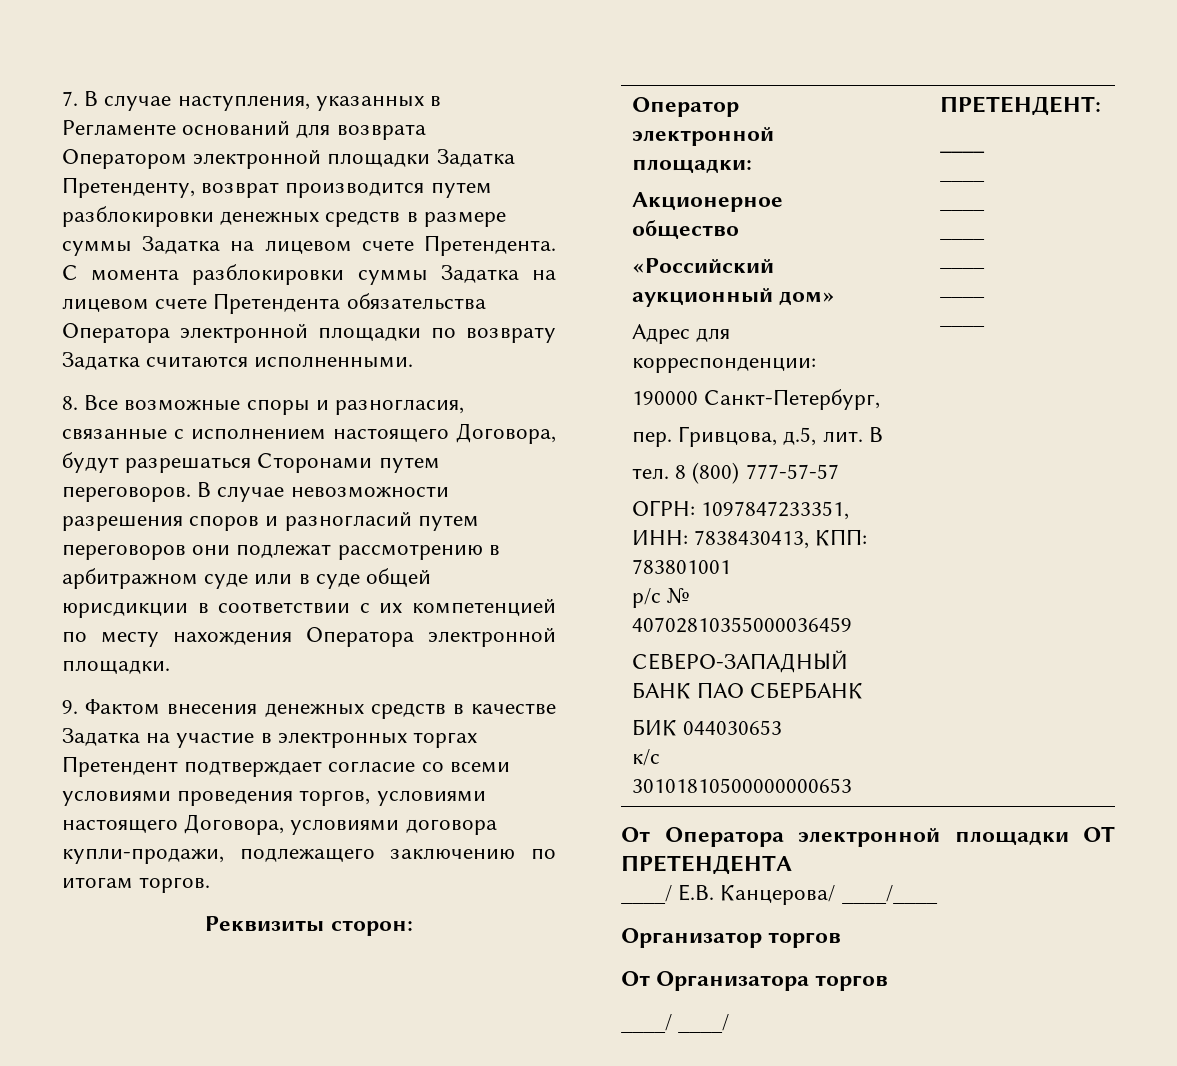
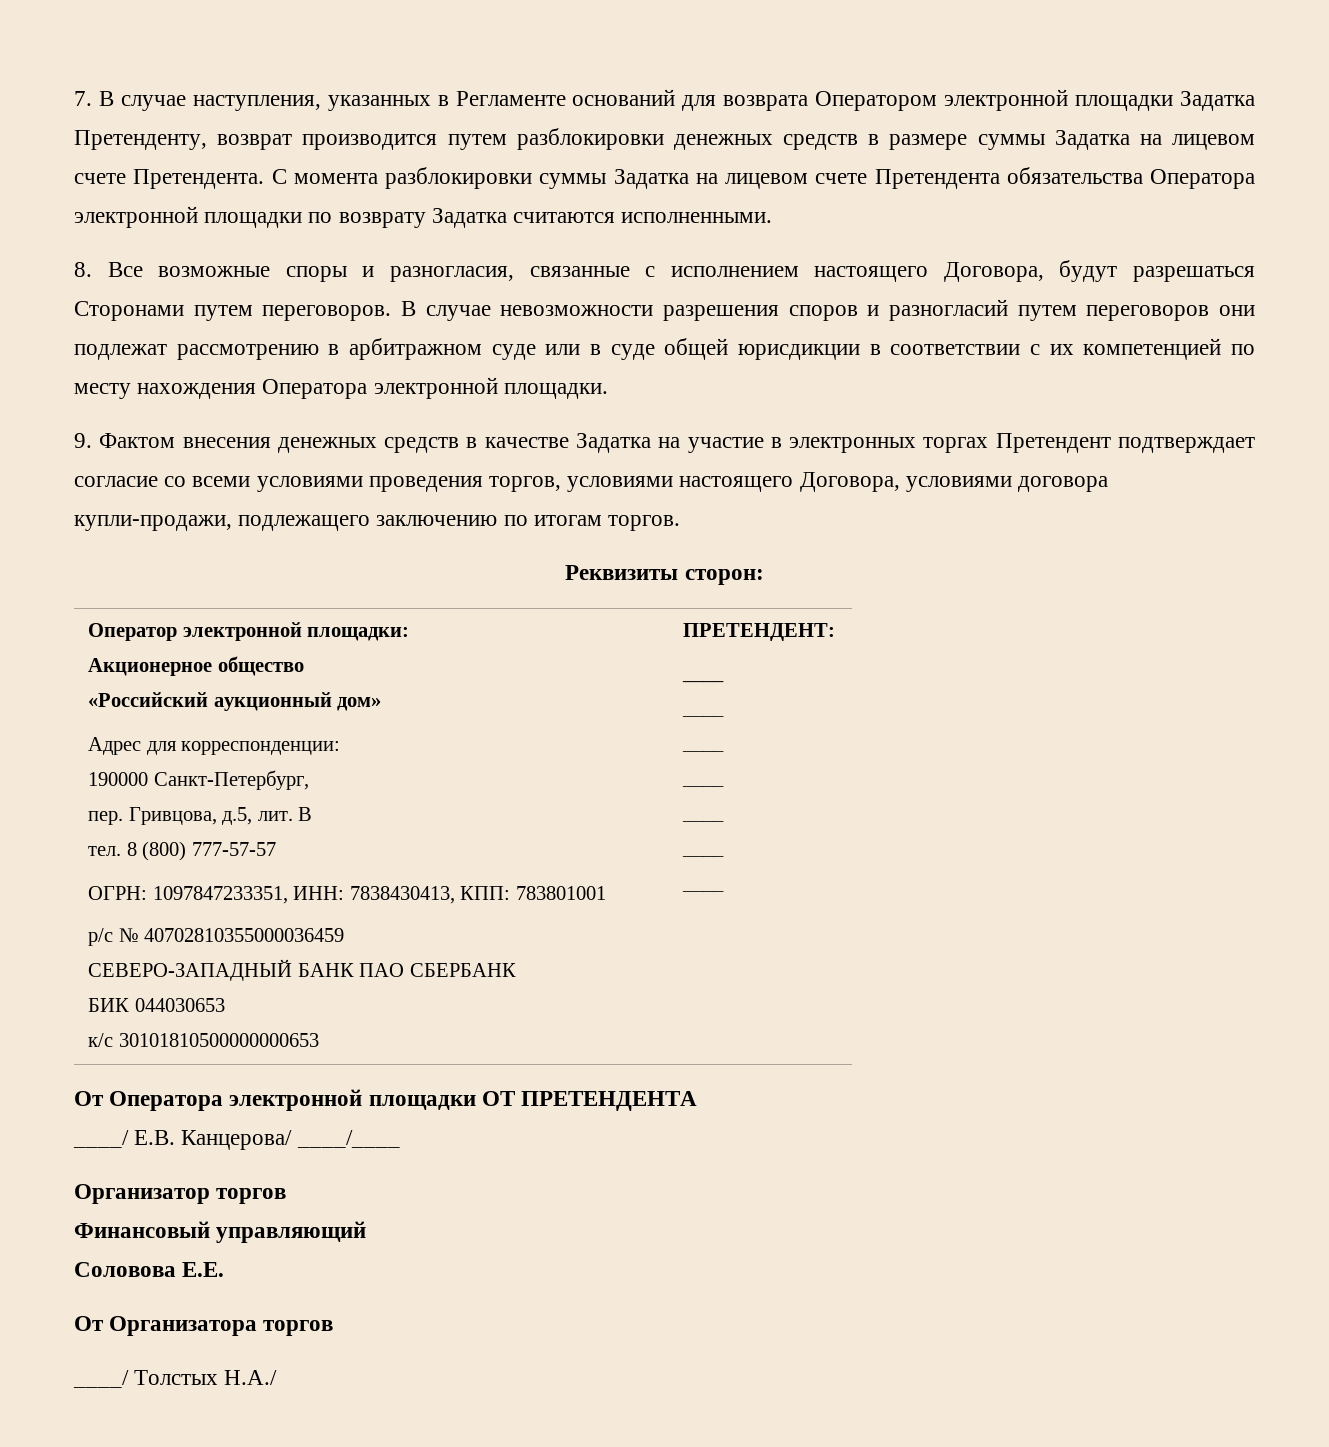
(842, 940) none -> [74,1221,367,1243] [74,1262,225,1277] // Финансовый управляющий // Соловова Е.Е.
[678,1014,730,1033] ____/ -> [134,1370,278,1385] Толстых Н.А./

